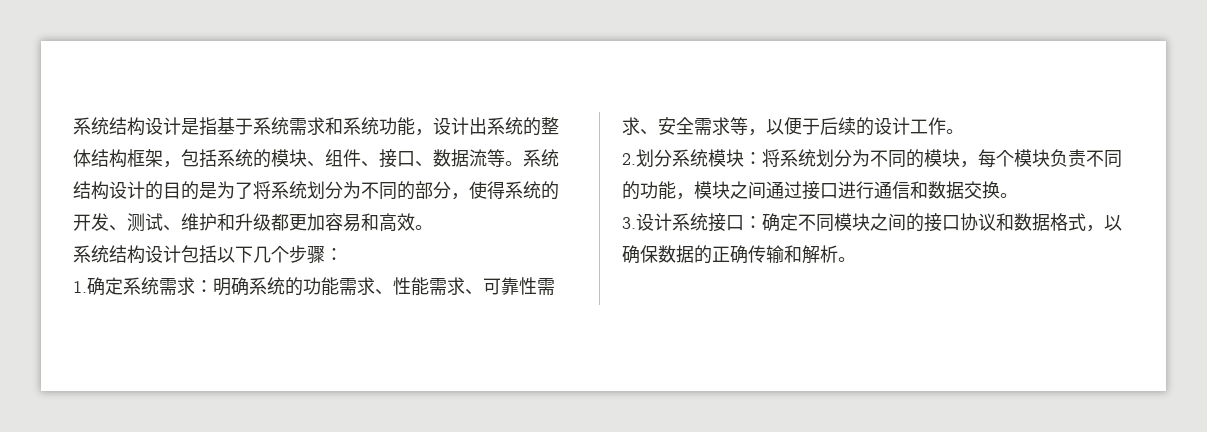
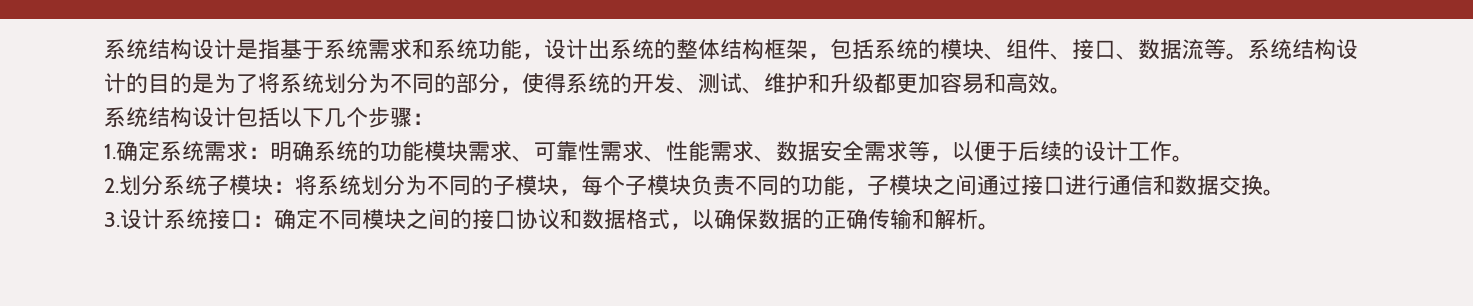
[339,277,429,296] 需求、性能 -> [424,141,468,161] 模块
(658, 132) none -> [666,141,820,162] 性能需求、数据
(708, 158) none -> [207,175,229,195] 子
(924, 158) none -> [493,175,515,195] 子
(1014, 158) none -> [625,175,647,195] 子
(694, 196) none -> [867,175,889,195] 子

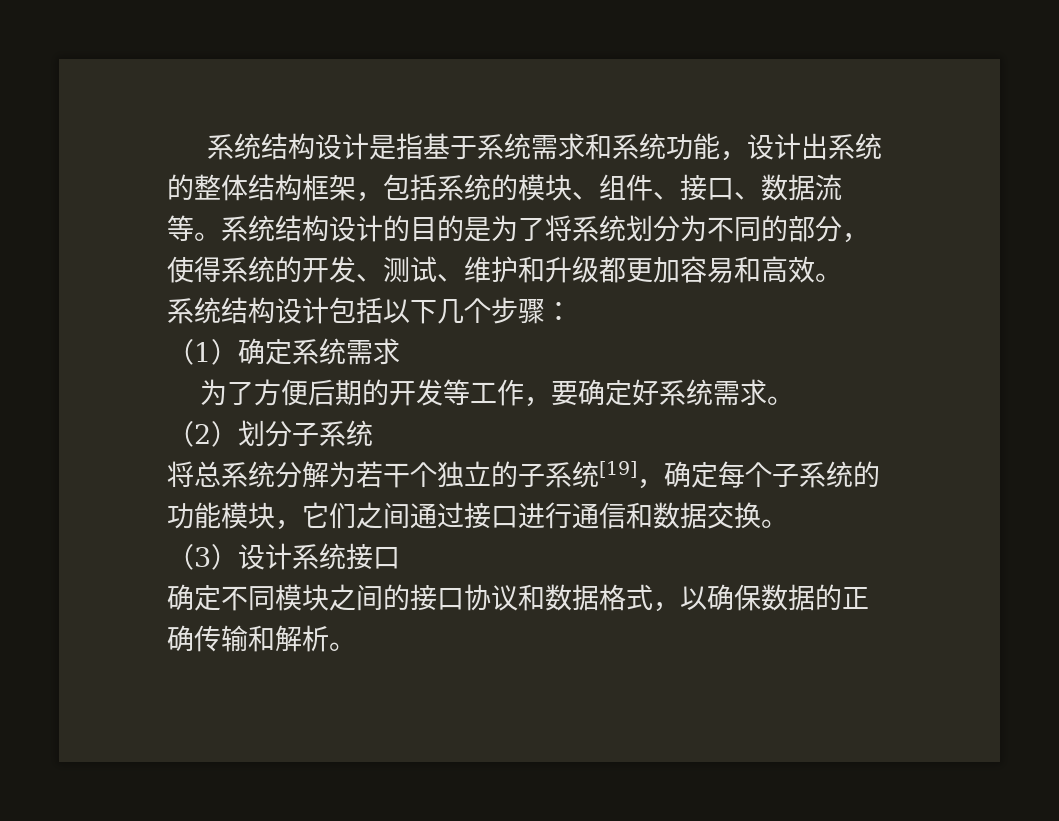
[104,144,116,159] 1. -> [167,339,238,365] （1）
[248,141,1194,162] [104,174,933,196] ：明确系统的功能模块需求、可靠性需求、性能需求、数据安全需求等，以便于后续的设计工作。 // 2.划分系统子模块：将系统划分为不同的子模块，每个子模块负责不同的功能，子模块 -> [199,379,794,407] [167,420,373,447] [167,461,637,488] [637,461,880,489] [167,502,356,530] // 为了方便后期的开发等工作，要确定好系统需求。 // （2）划分子系统 // 将总系统分解为若干个独立的子系统[19]，确定每个子系统的功能模块，它们
[104,212,120,227] 3. -> [167,544,238,570] （3）
[252,215,274,227] ： -> (400, 557) //

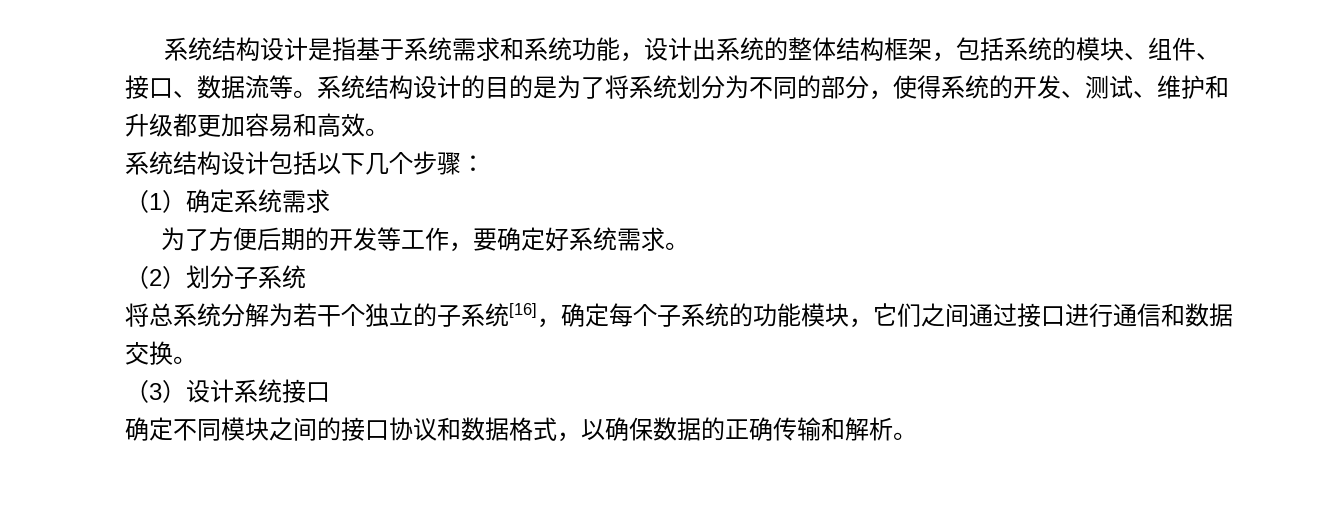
[599,461,637,478] [19] -> [509,303,537,318] [16]

